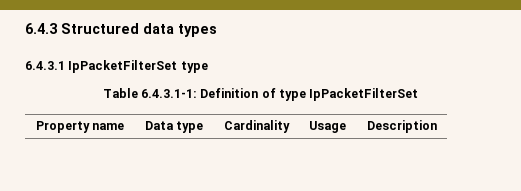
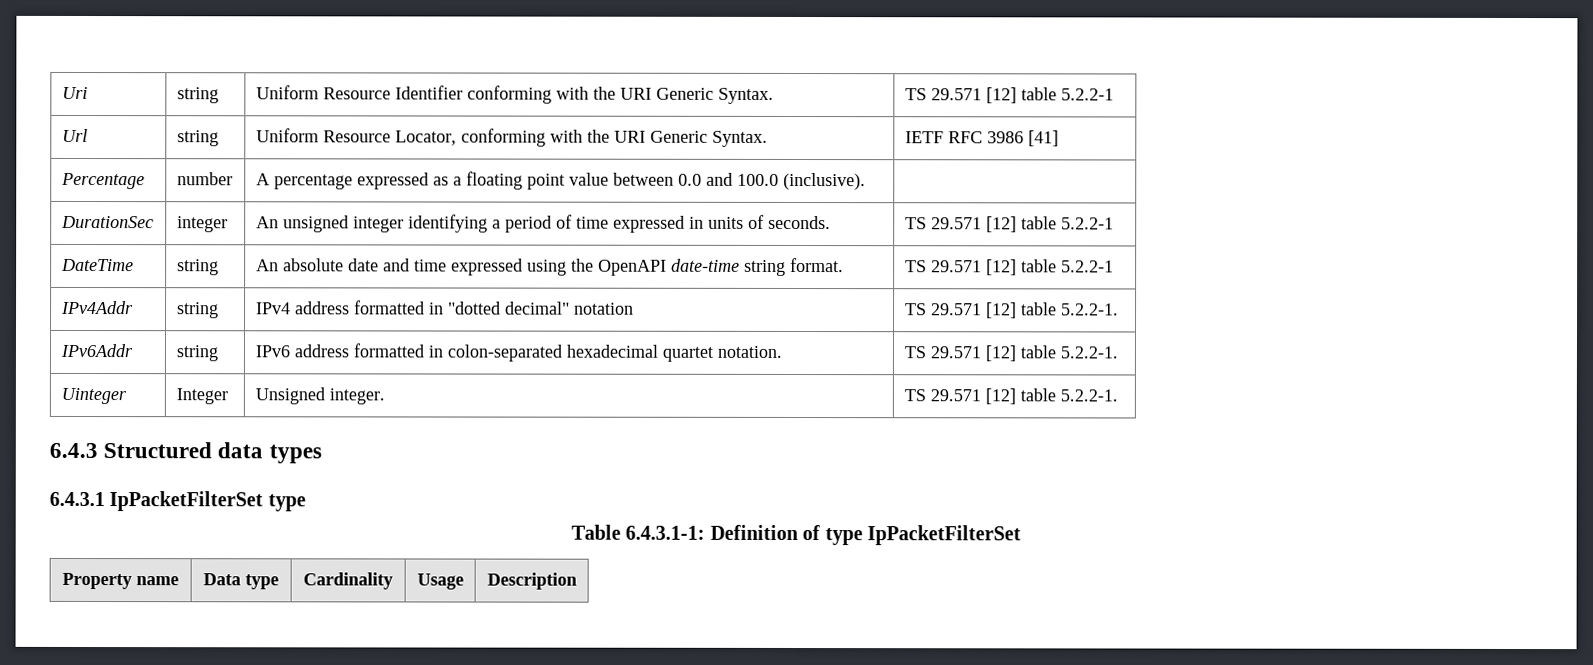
(25, 28) none -> [61,86,88,100] [176,87,219,104] [255,85,774,104] [904,87,1114,104] [61,128,88,143] [176,130,219,147] [255,128,768,147] [904,130,1059,147] [60,172,145,190] [176,172,233,186] [255,171,866,191] [60,215,154,229] [176,216,228,233] [255,214,831,233] [904,216,1114,233] [60,258,134,272] [176,259,219,276] [255,257,844,276] [904,259,1114,276] [60,300,134,315] [176,302,219,319] [255,300,634,315] [904,302,1119,319] [59,343,133,358] [175,345,218,362] [254,343,782,362] [903,345,1118,362] [60,387,127,405] [175,388,228,405] [254,387,385,405] [903,388,1118,405] Uri | string | Uniform Resource Identifier conforming with the URI Generic Syntax. | TS 29.571 [12] table 5.2.2-1 // Url | string | Uniform Resource Locator, conforming with the URI Generic Syntax. | IETF RFC 3986 [41] // Percentage | number | A percentage expressed as a floating point value between 0.0 and 100.0 (inclusive). | // DurationSec | integer | An unsigned integer identifying a period of time expressed in units of seconds. | TS 29.571 [12] table 5.2.2-1 // DateTime | string | An absolute date and time expressed using the OpenAPI date-time string format. | TS 29.571 [12] table 5.2.2-1 // IPv4Addr | string | IPv4 address formatted in "dotted decimal" notation | TS 29.571 [12] table 5.2.2-1. // IPv6Addr | string | IPv6 address formatted in colon-separated hexadecimal quartet notation. | TS 29.571 [12] table 5.2.2-1. // Uinteger | Integer | Unsigned integer. | TS 29.571 [12] table 5.2.2-1. //

